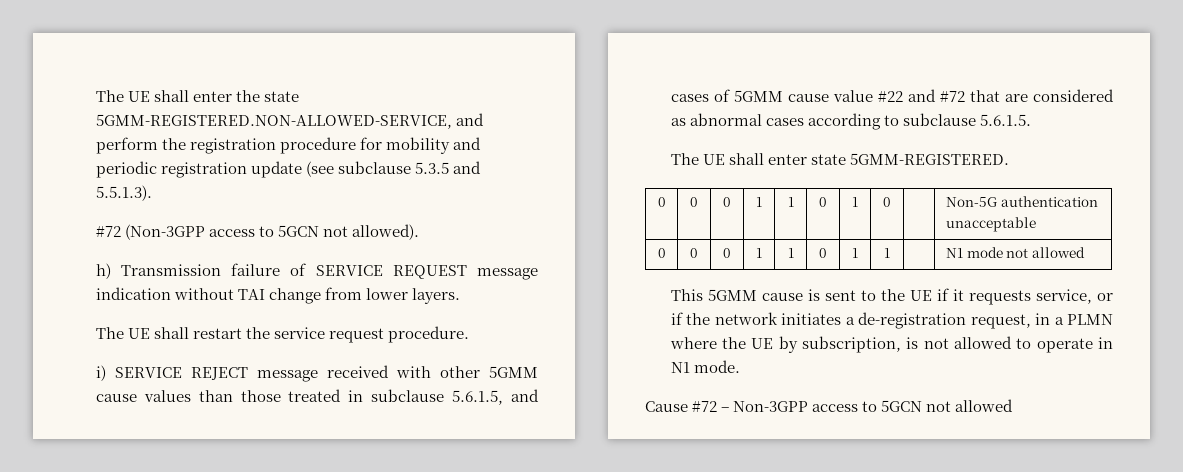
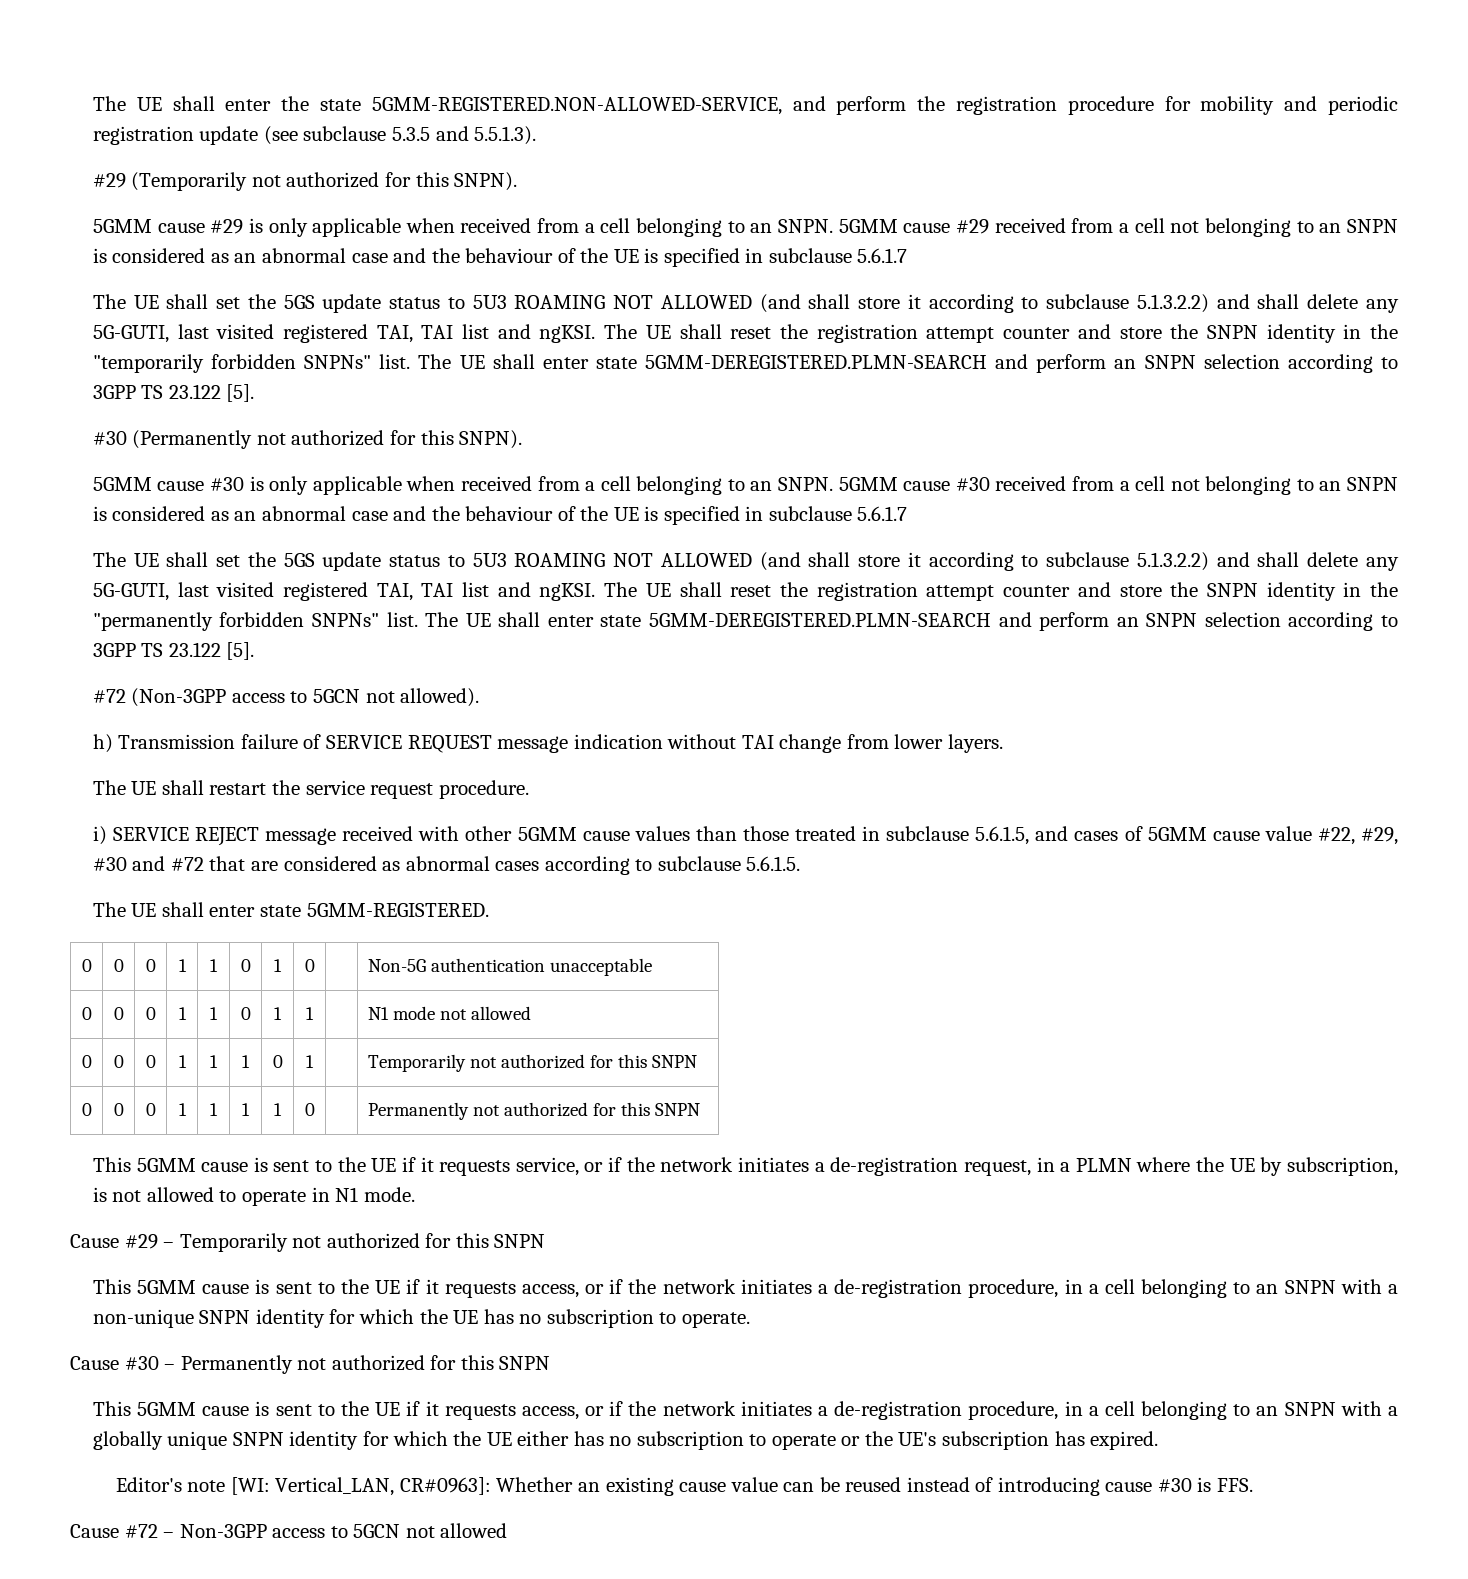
(152, 193) none -> [92,172,518,191] [92,218,1398,237] [92,248,908,267] [92,294,1400,313] [92,324,1399,343] [92,354,1399,373] [92,384,255,402] [92,430,523,449] [92,476,1398,495] [92,506,908,525] [92,552,1400,571] [92,582,1399,601] [92,612,1399,631] [92,642,255,660] // #29 (Temporarily not authorized for this SNPN). // 5GMM cause #29 is only applicable when received from a cell belonging to an SNPN. 5GMM cause #29 received from a cell not belonging to an SNPN is considered as an abnormal case and the behaviour of the UE is specified in subclause 5.6.1.7 // The UE shall set the 5GS update status to 5U3 ROAMING NOT ALLOWED (and shall store it according to subclause 5.1.3.2.2) and shall delete any 5G-GUTI, last visited registered TAI, TAI list and ngKSI. The UE shall reset the registration attempt counter and store the SNPN identity in the "temporarily forbidden SNPNs" list. The UE shall enter state 5GMM-DEREGISTERED.PLMN-SEARCH and perform an SNPN selection according to 3GPP TS 23.122 [5]. // #30 (Permanently not authorized for this SNPN). // 5GMM cause #30 is only applicable when received from a cell belonging to an SNPN. 5GMM cause #30 received from a cell not belonging to an SNPN is considered as an abnormal case and the behaviour of the UE is specified in subclause 5.6.1.7 // The UE shall set the 5GS update status to 5U3 ROAMING NOT ALLOWED (and shall store it according to subclause 5.1.3.2.2) and shall delete any 5G-GUTI, last visited registered TAI, TAI list and ngKSI. The UE shall reset the registration attempt counter and store the SNPN identity in the "permanently forbidden SNPNs" list. The UE shall enter state 5GMM-DEREGISTERED.PLMN-SEARCH and perform an SNPN selection according to 3GPP TS 23.122 [5].
[877,91,903,102] #22 -> [1317,827,1398,845] [92,857,127,871] #22, #29, #30
(1085, 252) none -> [81,1055,92,1068] [113,1055,124,1068] [145,1055,156,1068] [178,1055,187,1068] [210,1055,218,1068] [242,1055,250,1068] [272,1055,283,1068] [306,1055,314,1068] [367,1054,697,1072] [81,1103,92,1116] [113,1103,124,1116] [145,1103,156,1116] [178,1103,187,1116] [210,1103,218,1116] [242,1103,250,1116] [274,1103,282,1116] [304,1103,315,1116] [367,1102,700,1120] // 0 | 0 | 0 | 1 | 1 | 1 | 0 | 1 | | Temporarily not authorized for this SNPN // 0 | 0 | 0 | 1 | 1 | 1 | 1 | 0 | | Permanently not authorized for this SNPN
(740, 366) none -> [70,1233,546,1252] [92,1279,1398,1298] [92,1309,750,1328] [70,1355,551,1374] [92,1401,1398,1420] [92,1431,1159,1450] [115,1477,1253,1496] // Cause #29 – Temporarily not authorized for this SNPN // This 5GMM cause is sent to the UE if it requests access, or if the network initiates a de-registration procedure, in a cell belonging to an SNPN with a non-unique SNPN identity for which the UE has no subscription to operate. // Cause #30 – Permanently not authorized for this SNPN // This 5GMM cause is sent to the UE if it requests access, or if the network initiates a de-registration procedure, in a cell belonging to an SNPN with a globally unique SNPN identity for which the UE either has no subscription to operate or the UE's subscription has expired. // Editor's note [WI: Vertical_LAN, CR#0963]: Whether an existing cause value can be reused instead of introducing cause #30 is FFS.

